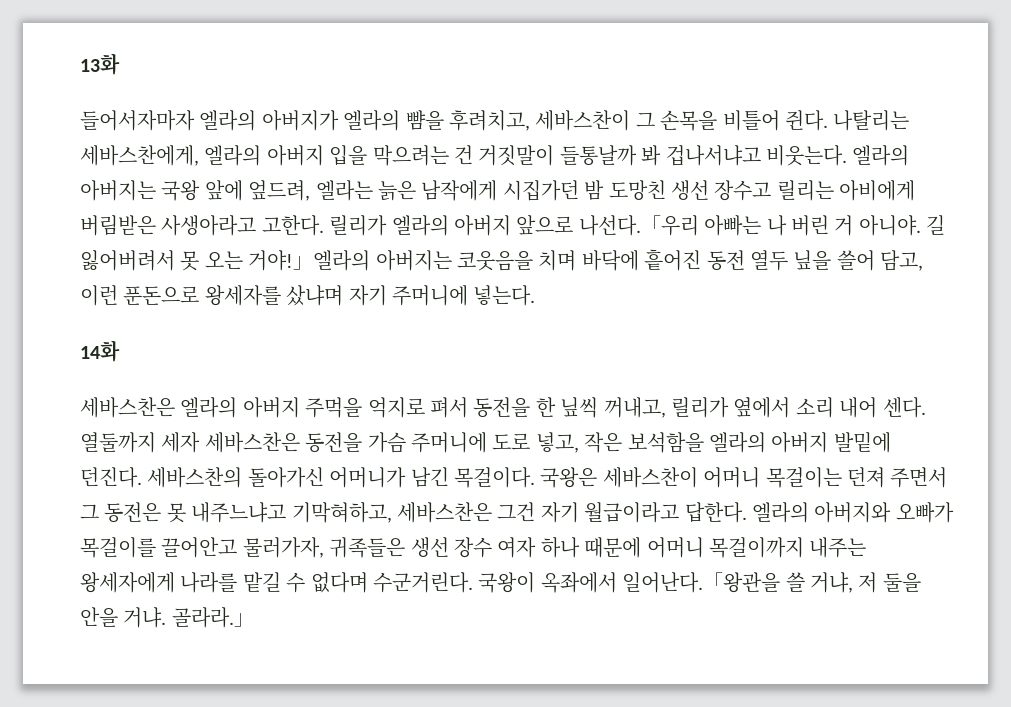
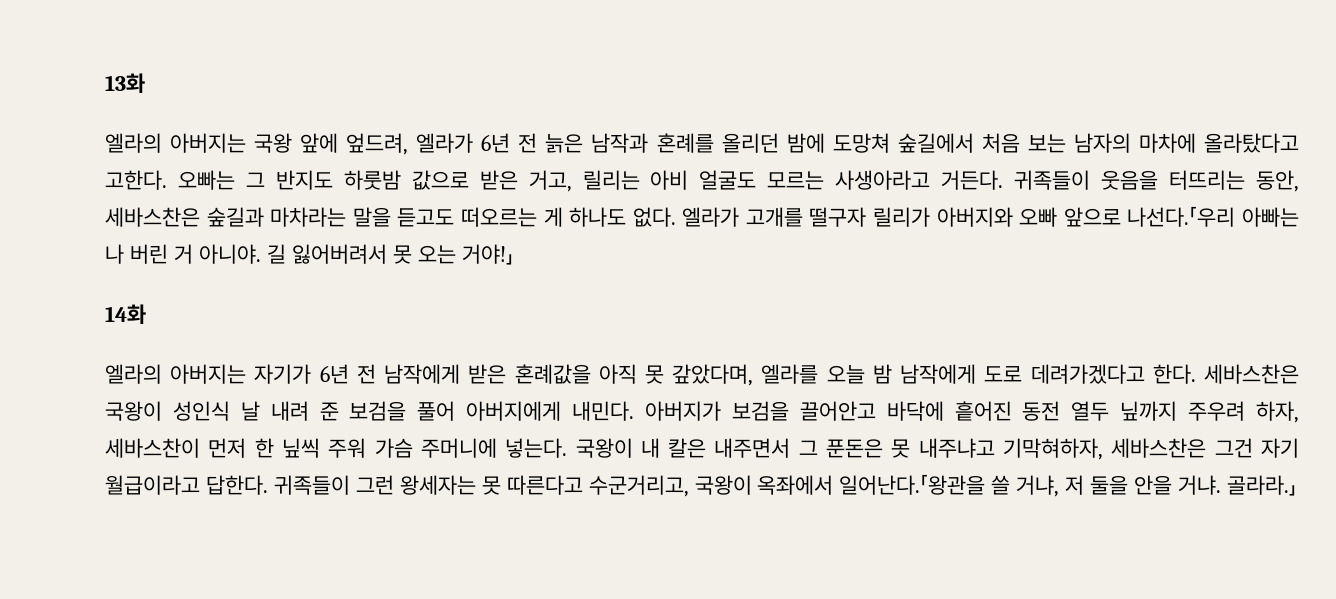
[80,110,910,131] [80,145,847,166] 들어서자마자 엘라의 아버지가 엘라의 뺨을 후려치고, 세바스찬이 그 손목을 비틀어 쥔다. 나탈리는 세바스찬에게, 엘라의 아버지 입을 막으려는 건 거짓말이 들통날까 봐 겁나서냐고 비웃는다. -> (145, 83) none
[315,180,916,201] [80,215,511,236] 엘라는 늙은 남작에게 시집가던 밤 도망친 생선 장수고 릴리는 아비에게 버림받은 사생아라고 고한다. 릴리가 엘라의 아버지 -> [416,133,1300,153] [105,170,1300,192] [105,207,1058,227] 엘라가 6년 전 늙은 남작과 혼례를 올리던 밤에 도망쳐 숲길에서 처음 보는 남자의 마차에 올라탔다고 고한다. 오빠는 그 반지도 하룻밤 값으로 받은 거고, 릴리는 아비 얼굴도 모르는 사생아라고 거든다. 귀족들이 웃음을 터뜨리는 동안, 세바스찬은 숲길과 마차라는 말을 듣고도 떠오르는 게 하나도 없다. 엘라가 고개를 떨구자 릴리가 아버지와 오빠
[313,249,924,271] [80,285,536,306] [80,340,120,362] [80,397,926,418] [80,432,891,453] [80,467,948,488] [80,502,392,523] 엘라의 아버지는 코웃음을 치며 바닥에 흩어진 동전 열두 닢을 쓸어 담고, 이런 푼돈으로 왕세자를 샀냐며 자기 주머니에 넣는다. // 14화 // 세바스찬은 엘라의 아버지 주먹을 억지로 펴서 동전을 한 닢씩 꺼내고, 릴리가 옆에서 소리 내어 센다. 열둘까지 세자 세바스찬은 동전을 가슴 주머니에 도로 넣고, 작은 보석함을 엘라의 아버지 발밑에 던진다. 세바스찬의 돌아가신 어머니가 남긴 목걸이다. 국왕은 세바스찬이 어머니 목걸이는 던져 주면서 그 동전은 못 내주느냐고 기막혀하고, -> [105,304,146,324] [105,364,1299,386] [105,401,1300,423] [105,438,1104,460] // 14화 // 엘라의 아버지는 자기가 6년 전 남작에게 받은 혼례값을 아직 못 갚았다며, 엘라를 오늘 밤 남작에게 도로 데려가겠다고 한다. 세바스찬은 국왕이 성인식 날 내려 준 보검을 풀어 아버지에게 내민다. 아버지가 보검을 끌어안고 바닥에 흩어진 동전 열두 닢까지 주우려 하자, 세바스찬이 먼저 한 닢씩 주워 가슴 주머니에 넣는다. 국왕이 내 칼은 내주면서 그 푼돈은 못 내주냐고 기막혀하자,
[751,502,954,523] [80,537,867,558] [80,572,473,593] 엘라의 아버지와 오빠가 목걸이를 끌어안고 물러가자, 귀족들은 생선 장수 여자 하나 때문에 어머니 목걸이까지 내주는 왕세자에게 나라를 맡길 수 없다며 수군거린다. -> [273,475,689,497] 귀족들이 그런 왕세자는 못 따른다고 수군거리고,

